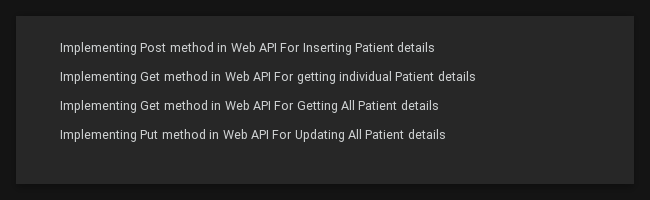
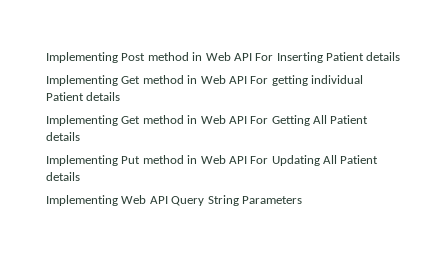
(446, 134) none -> [46,195,302,206] // Implementing Web API Query String Parameters

